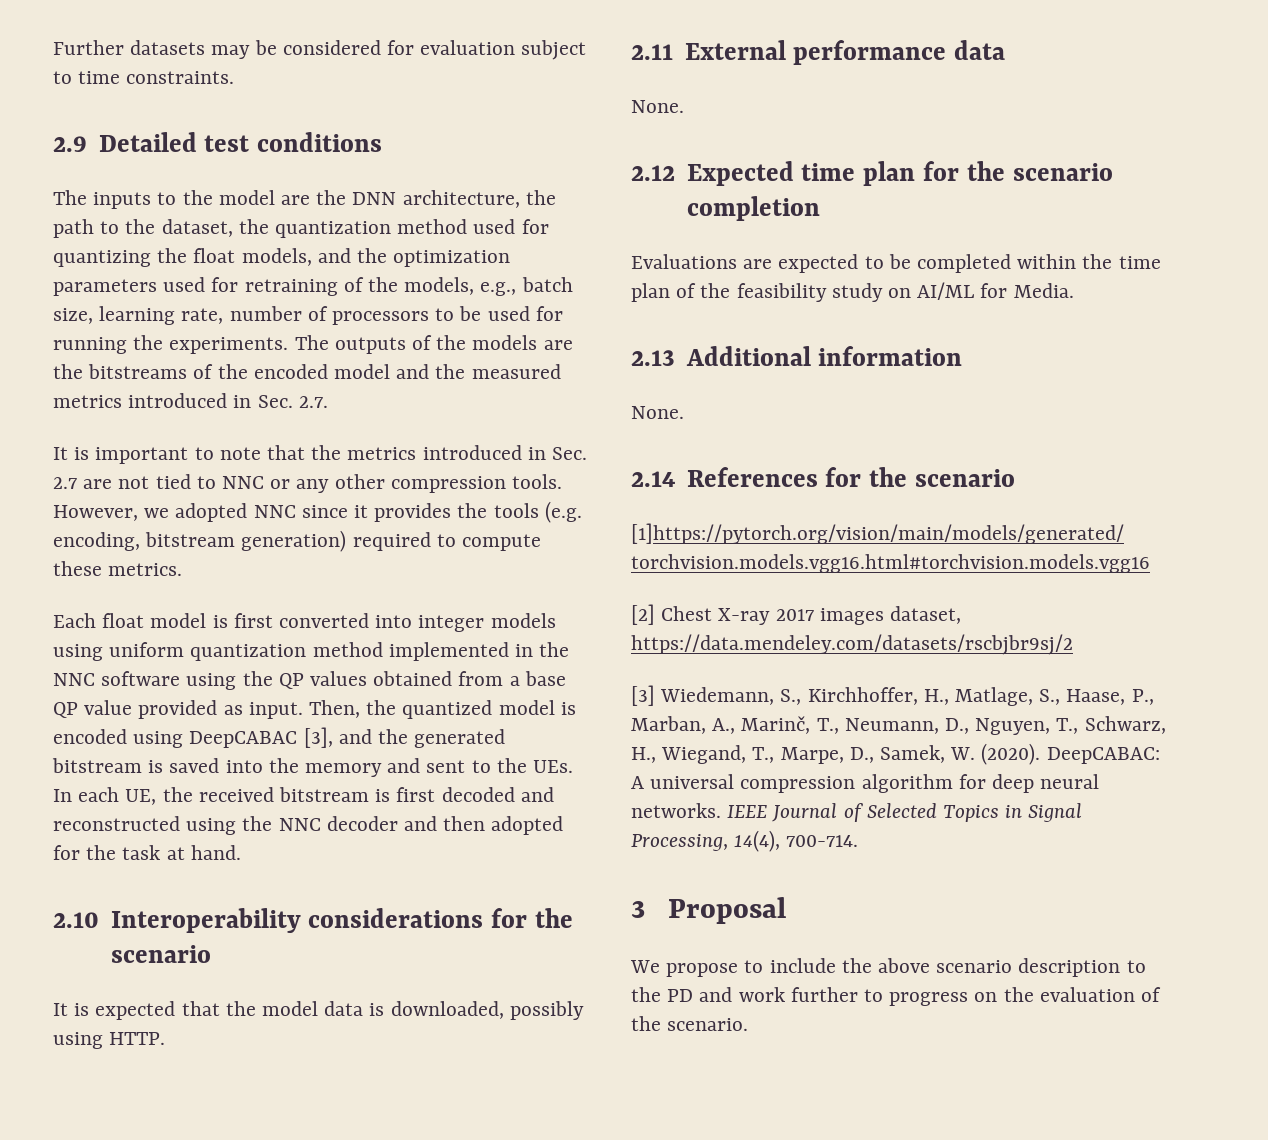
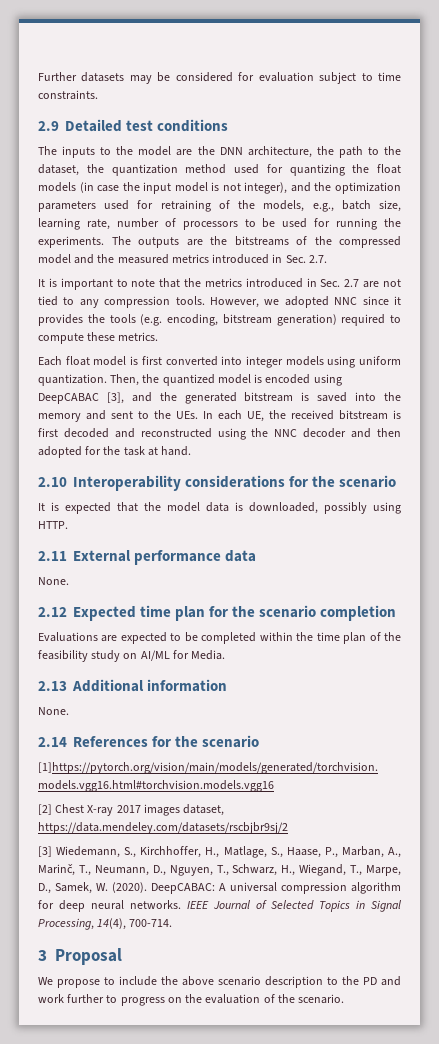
[241,248,312,266] models, -> [38,182,288,194] models (in case the input model is not integer),
[412,335,538,350] of the models -> (179, 242) none
[253,364,328,379] encoded -> [339,236,401,248] compressed
[222,474,385,493] NNC or any other -> [79,299,99,308] any
[190,642,570,661] [53,671,566,690] [53,700,303,719] quantization method implemented in the NNC software using the QP values obtained from a base QP value provided as input. -> [38,374,107,386] quantization.

